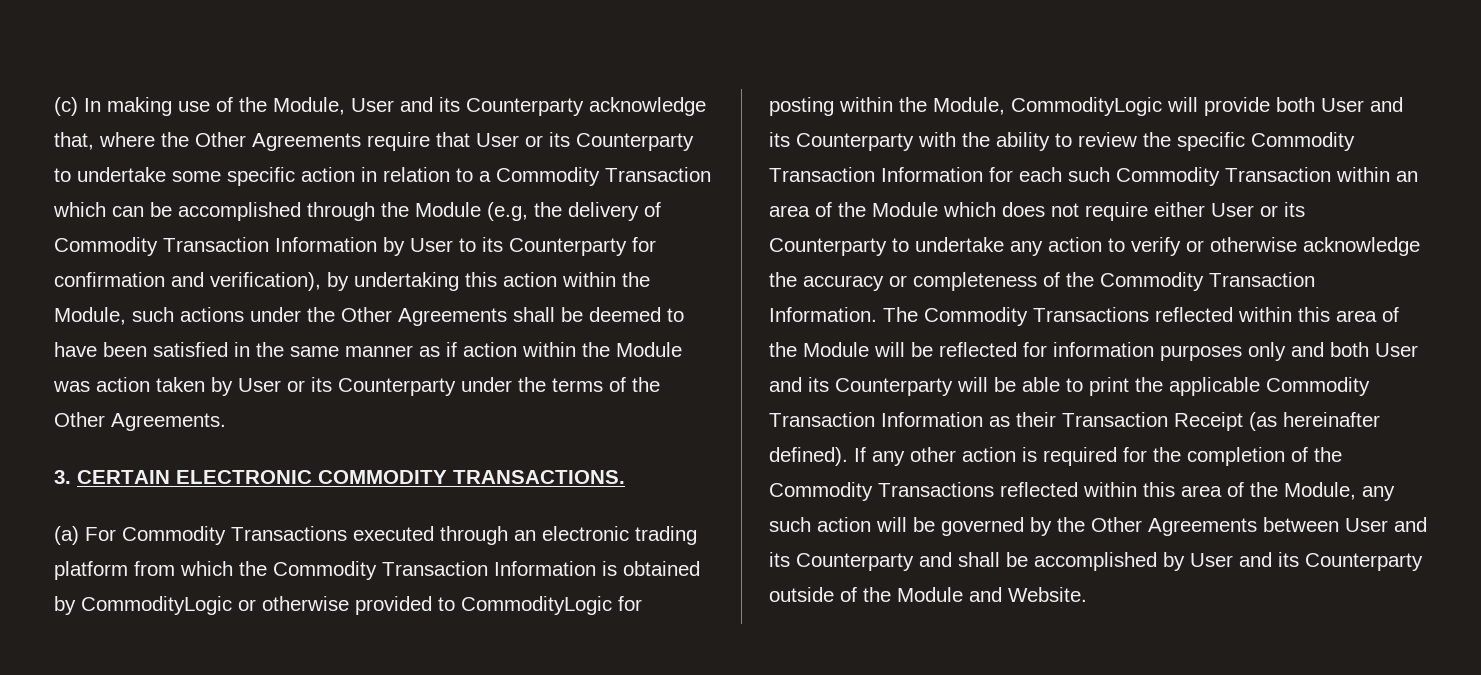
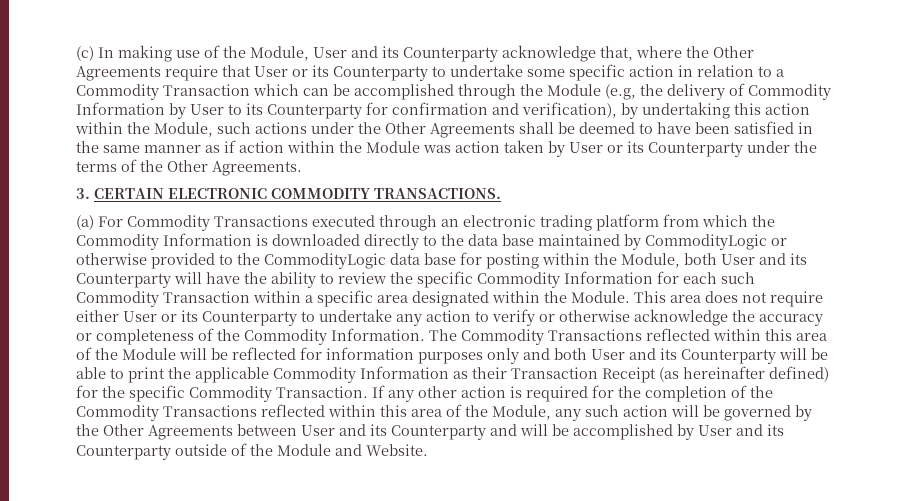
[163,237,269,252] Transaction -> (831, 92) none
[382,561,488,576] Transaction -> (159, 242) none
[623,561,700,576] obtained -> [272,234,620,250] downloaded directly to the data base maintained
[461,596,612,615] CommodityLogic -> [237,253,456,269] the CommodityLogic data base
[1011,97,1403,116] [769,132,956,151] CommodityLogic will provide both User and its Counterparty with -> [684,253,807,265] [76,272,240,288] both User and its Counterparty will have
[769,167,875,182] Transaction -> (560, 280) none
[1396,171,1418,182] [769,202,996,217] an area of the Module which -> [305,290,701,307] a specific area designated within the Module. This area
[1209,272,1315,287] Transaction -> (327, 337) none
[769,412,875,427] Transaction -> (356, 375) none
[769,447,848,466] defined). -> [769,366,829,382] [76,385,368,402] defined) for the specific Commodity Transaction.
[958,552,1000,567] shall -> [520,424,548,436] will

